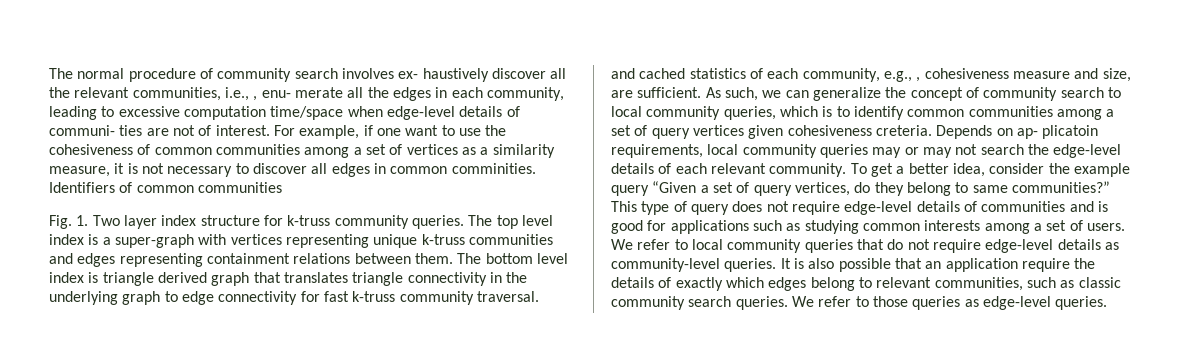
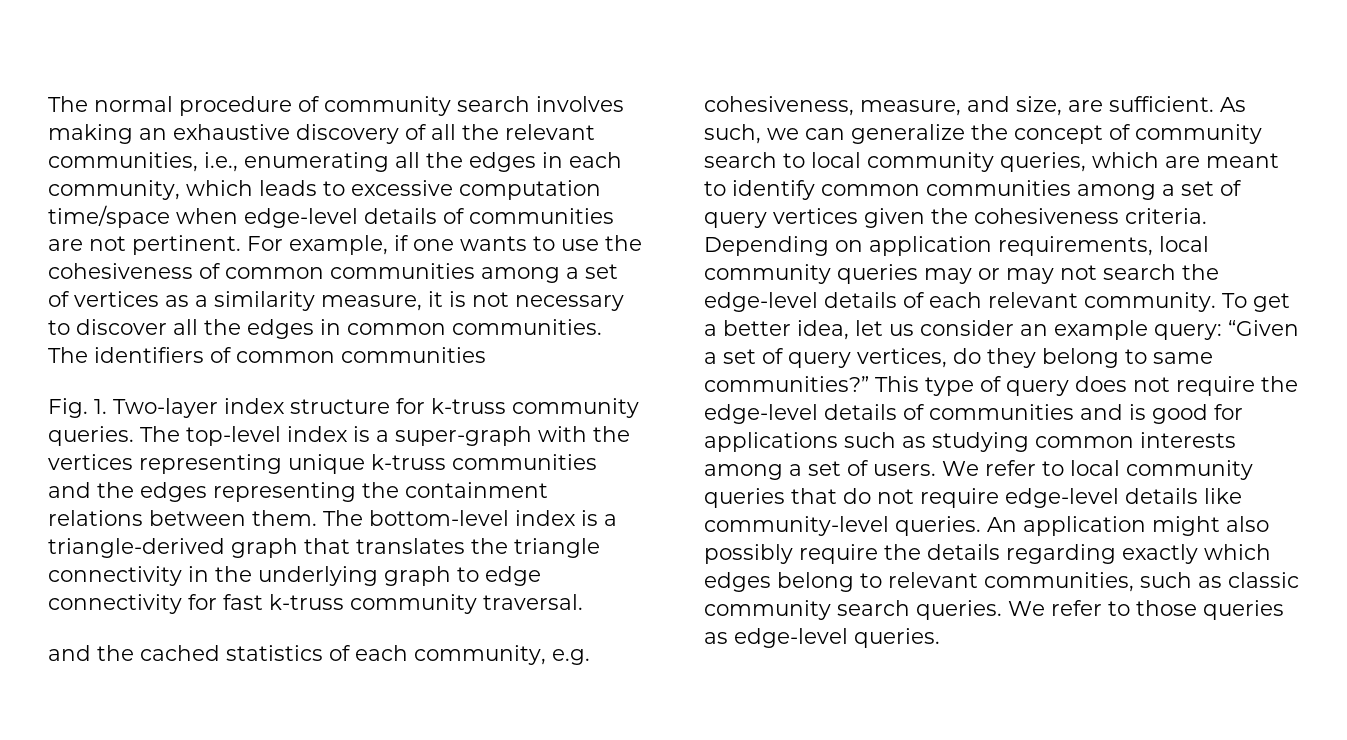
[398,68,546,82] ex- haustively discover -> [48,124,427,144] making an exhaustive discovery of
[253,87,343,101] , enu- merate -> [244,152,389,172] enumerating
[49,106,97,120] leading -> [186,180,317,196] which leads
[49,125,270,136] communi- ties are not of interest. -> [469,208,614,224] [48,235,241,255] communities are not pertinent.
[405,125,439,136] want -> [460,236,527,251] wants
(328, 168) none -> [204,319,241,335] the
[451,163,536,174] [49,182,115,193] comminities. Identifiers -> [452,319,602,335] [48,347,204,363] communities. The identifiers
[92,215,157,229] Two layer -> [113,398,218,418] Two-layer
[496,215,553,229] top level -> [186,426,281,446] top-level
(227, 239) none -> [593,426,630,442] the
(73, 258) none -> [97,482,134,498] the
(203, 260) none -> [362,482,399,498] the
[485,253,568,264] [49,272,207,286] bottom level index is triangle derived -> [369,510,617,526] [48,538,225,558] bottom-level index is a triangle-derived
(348, 277) none -> [471,538,508,554] the
(635, 73) none -> [97,645,134,661] the
[883,68,1070,82] e.g., , cohesiveness measure -> [552,649,590,665] [704,96,961,116] e.g. cohesiveness, measure,
[822,106,833,117] is -> [1165,153,1279,168] are meant
[787,125,1099,139] cohesiveness creteria. Depends on ap- plicatoin -> [931,208,1207,224] [704,236,992,256] the cohesiveness criteria. Depending on application
[989,163,1130,177] [611,185,649,196] consider the example query -> [855,320,1222,340] let us consider an example query:
(840, 208) none -> [1261,376,1298,392] the
[1104,242,1119,250] as -> [1204,488,1242,504] like
[780,258,1018,272] It is also possible that an application -> [987,516,1269,536] [704,544,793,564] An application might also possibly
[658,277,672,288] of -> [1006,544,1116,564] regarding

